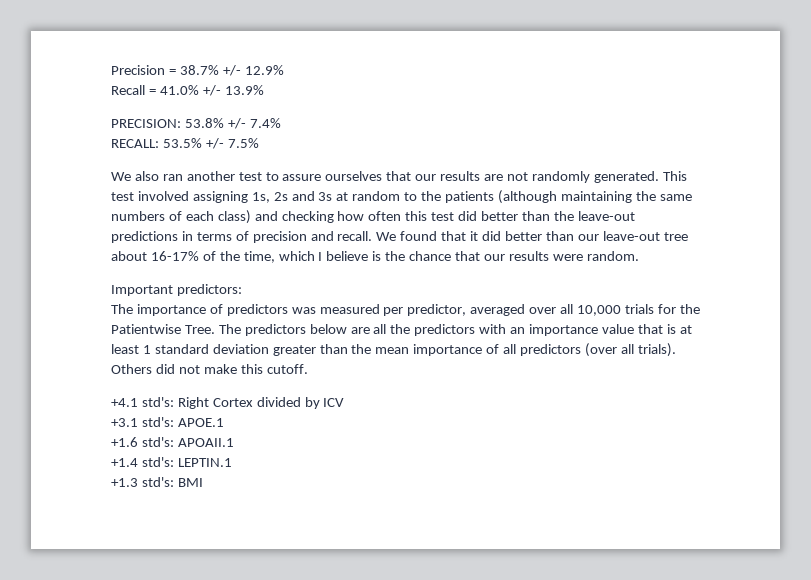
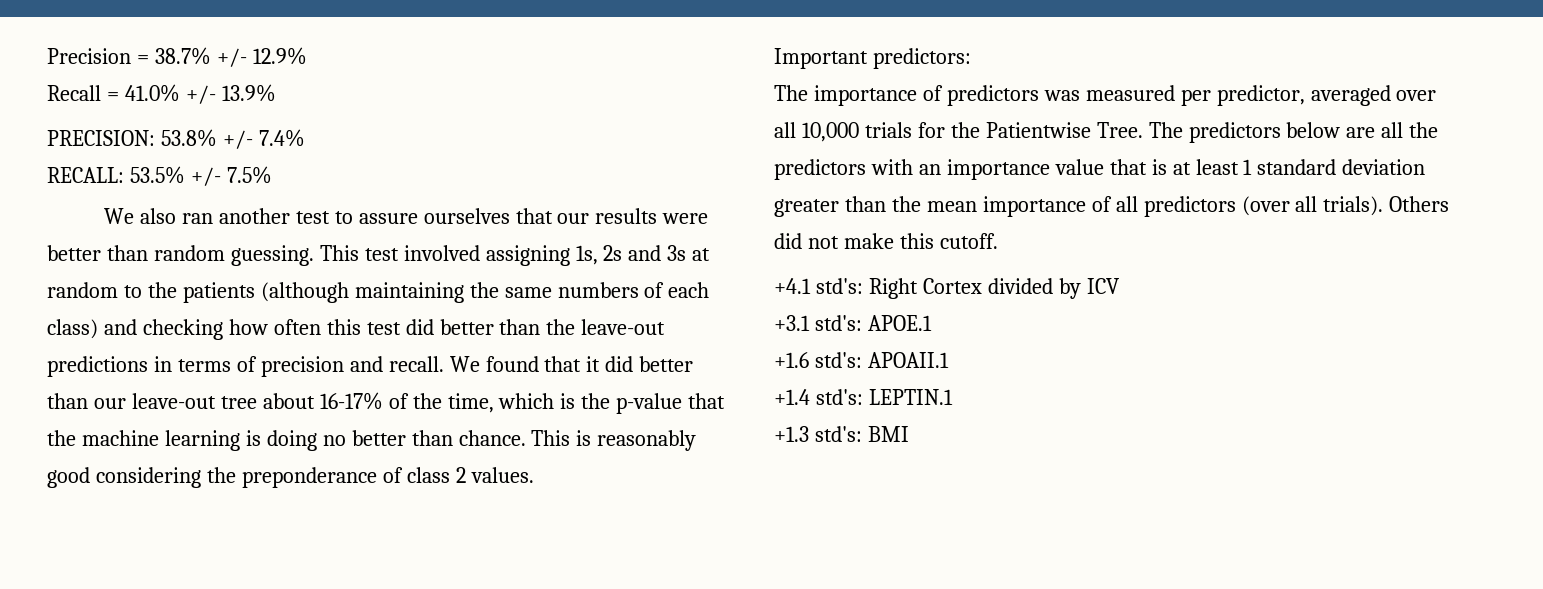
[484,171,659,183] are not randomly generated. -> [662,213,709,224] [47,245,314,266] were better than random guessing.
[318,251,639,261] I believe is the chance that our results were random. -> [560,393,726,414] [47,430,697,451] [47,467,534,488] is the p-value that the machine learning is doing no better than chance. This is reasonably good considering the preponderance of class 2 values.

